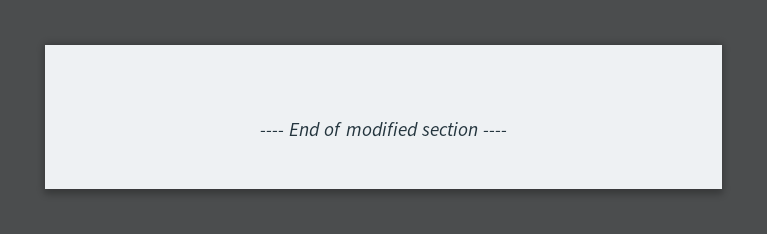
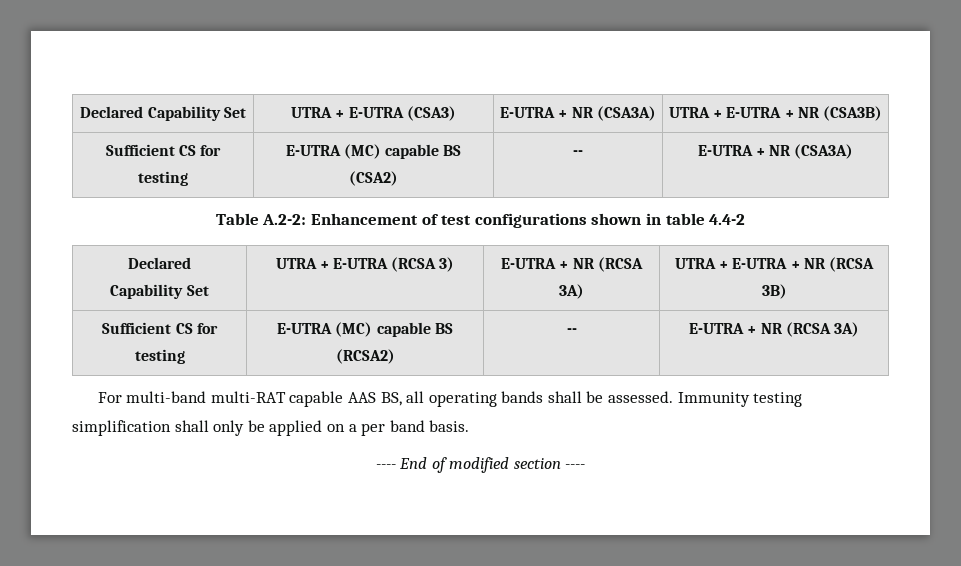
(259, 133) none -> [80,106,246,121] [291,106,456,121] [500,106,656,121] [669,106,882,121] [105,144,222,156] [138,171,188,186] [285,144,462,159] [349,171,398,186] [573,150,583,156] [697,144,854,159] [215,213,746,228] [128,257,191,269] [110,284,209,299] [275,257,455,272] [501,257,643,272] [559,284,584,299] [675,257,874,272] [761,284,787,299] [102,322,218,334] [134,349,185,364] [277,322,453,337] [335,349,395,364] [566,328,577,334] [689,322,859,337] [97,391,803,407] [72,420,470,436] Declared Capability Set | UTRA + E-UTRA (CSA3) | E-UTRA + NR (CSA3A) | UTRA + E-UTRA + NR (CSA3B) // Sufficient CS for testing | E-UTRA (MC) capable BS (CSA2) | -- | E-UTRA + NR (CSA3A) // Table A.2-2: Enhancement of test configurations shown in table 4.4-2 // Declared // Capability Set | UTRA + E-UTRA (RCSA 3) | E-UTRA + NR (RCSA 3A) | UTRA + E-UTRA + NR (RCSA 3B) // Sufficient CS for testing | E-UTRA (MC) capable BS (RCSA2) | -- | E-UTRA + NR (RCSA 3A) // For multi-band multi-RAT capable AAS BS, all operating bands shall be assessed. Immunity testing simplification shall only be applied on a per band basis. //

